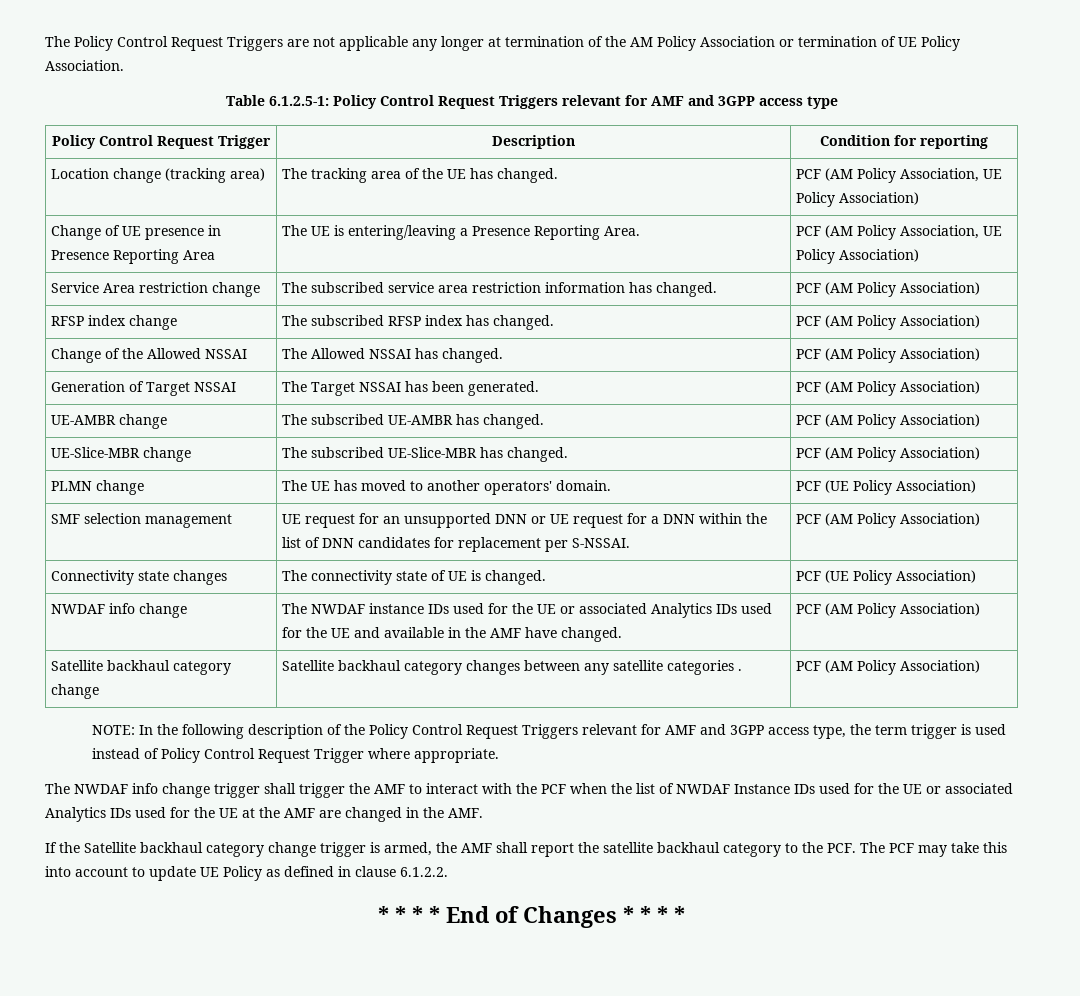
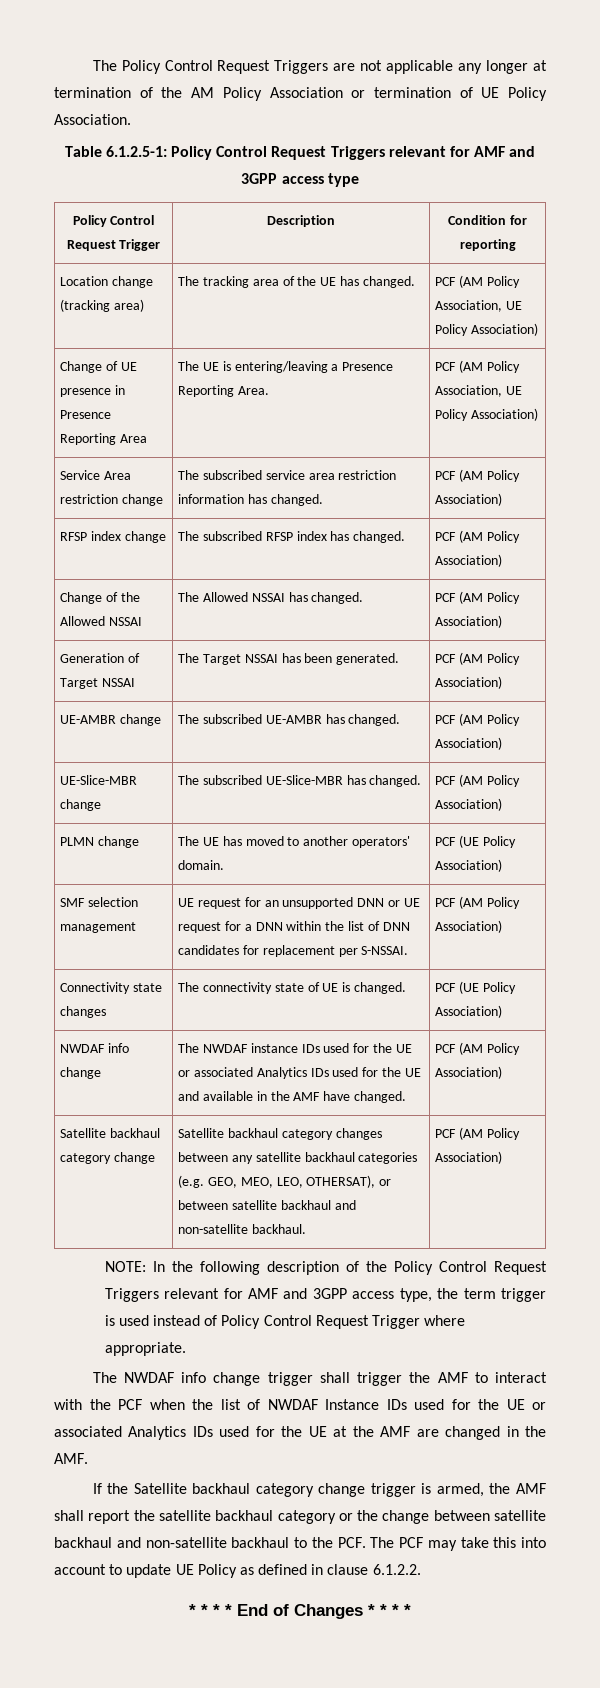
[666,660,742,675] categories . -> [304,1152,418,1164] [178,1175,392,1188] [178,1200,356,1210] [178,1224,307,1234] backhaul categories (e.g. GEO, MEO, LEO, OTHERSAT), or between satellite backhaul and non-satellite backhaul.
(781, 850) none -> [338,1510,546,1524] [54,1537,290,1548] or the change between satellite backhaul and non-satellite backhaul

